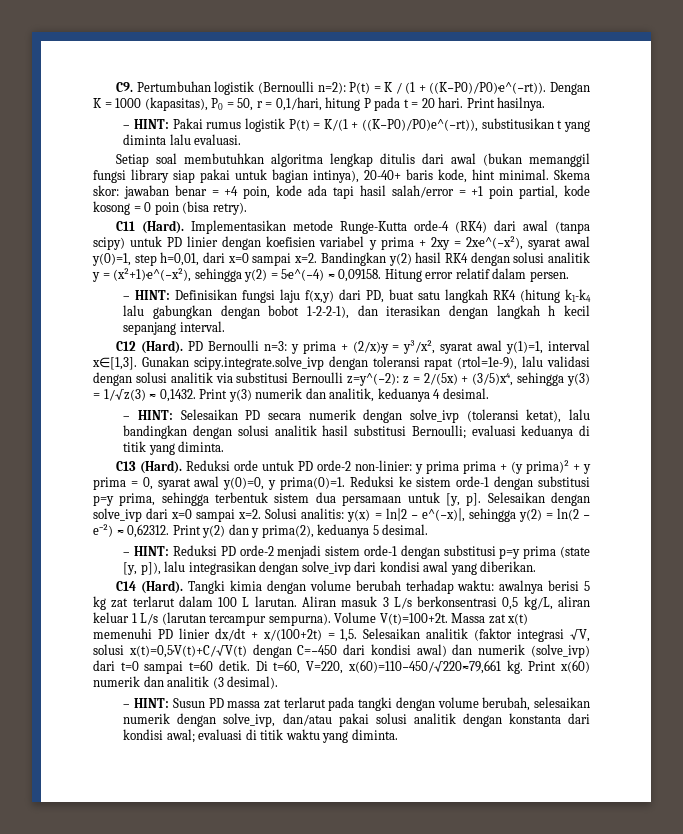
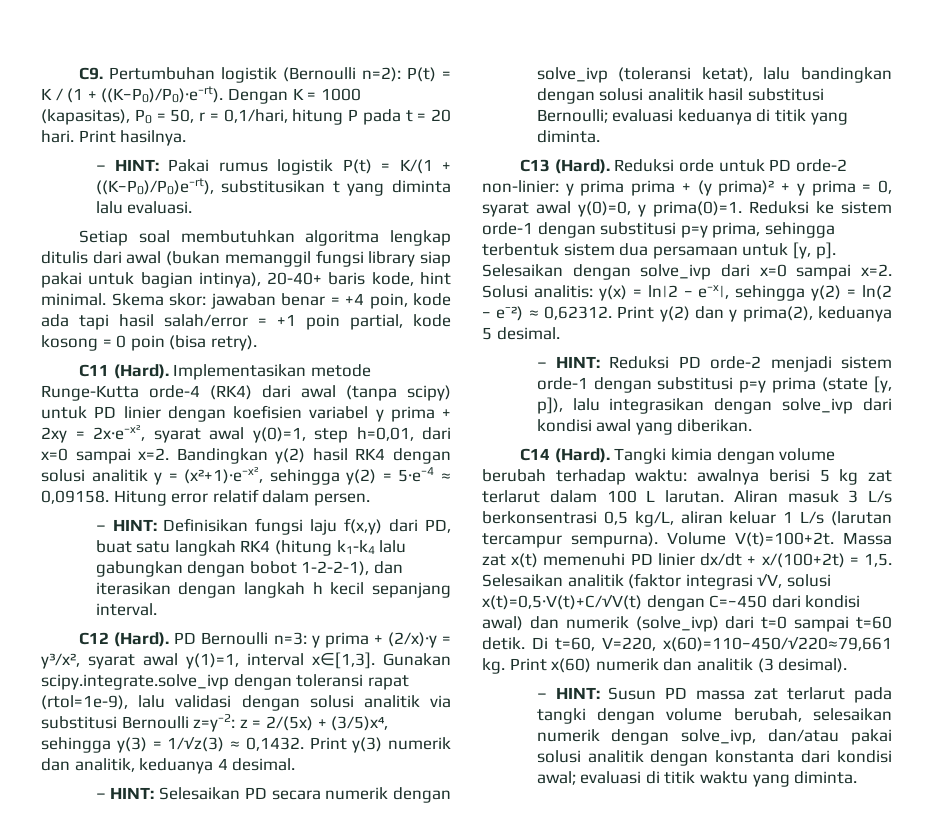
[429,82,547,94] ((K−P0)/P0)·e^(−rt)). -> [101,86,224,103] ((K−P0)/P0)·e−rt).
[362,119,479,132] ((K−P0)/P0)e^(−rt)), -> [95,178,214,195] ((K−P0)/P0)e−rt),
[465,236,523,250] 2x·e^(−x²), -> [93,425,145,441] 2x·e−x²,
[113,268,325,282] (x²+1)·e^(−x²), sehingga y(2) = 5·e^(−4) -> [184,467,435,485] (x²+1)·e−x², sehingga y(2) = 5·e−4
[347,373,400,386] z=y^(−2): -> [193,714,236,732] z=y−2:
[421,508,465,522] e^(−x)|, -> [698,285,730,299] e−x|,

